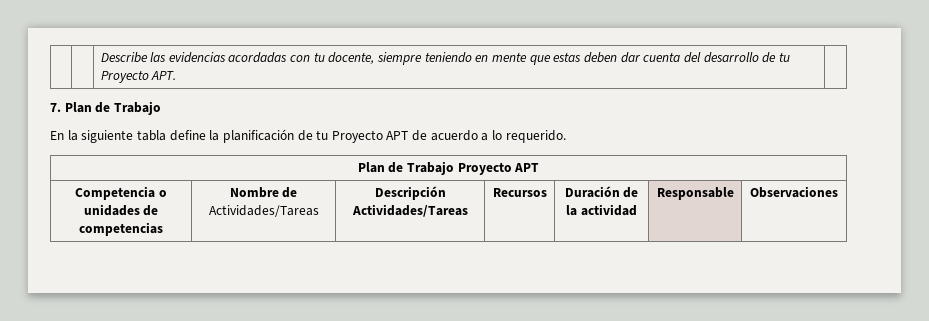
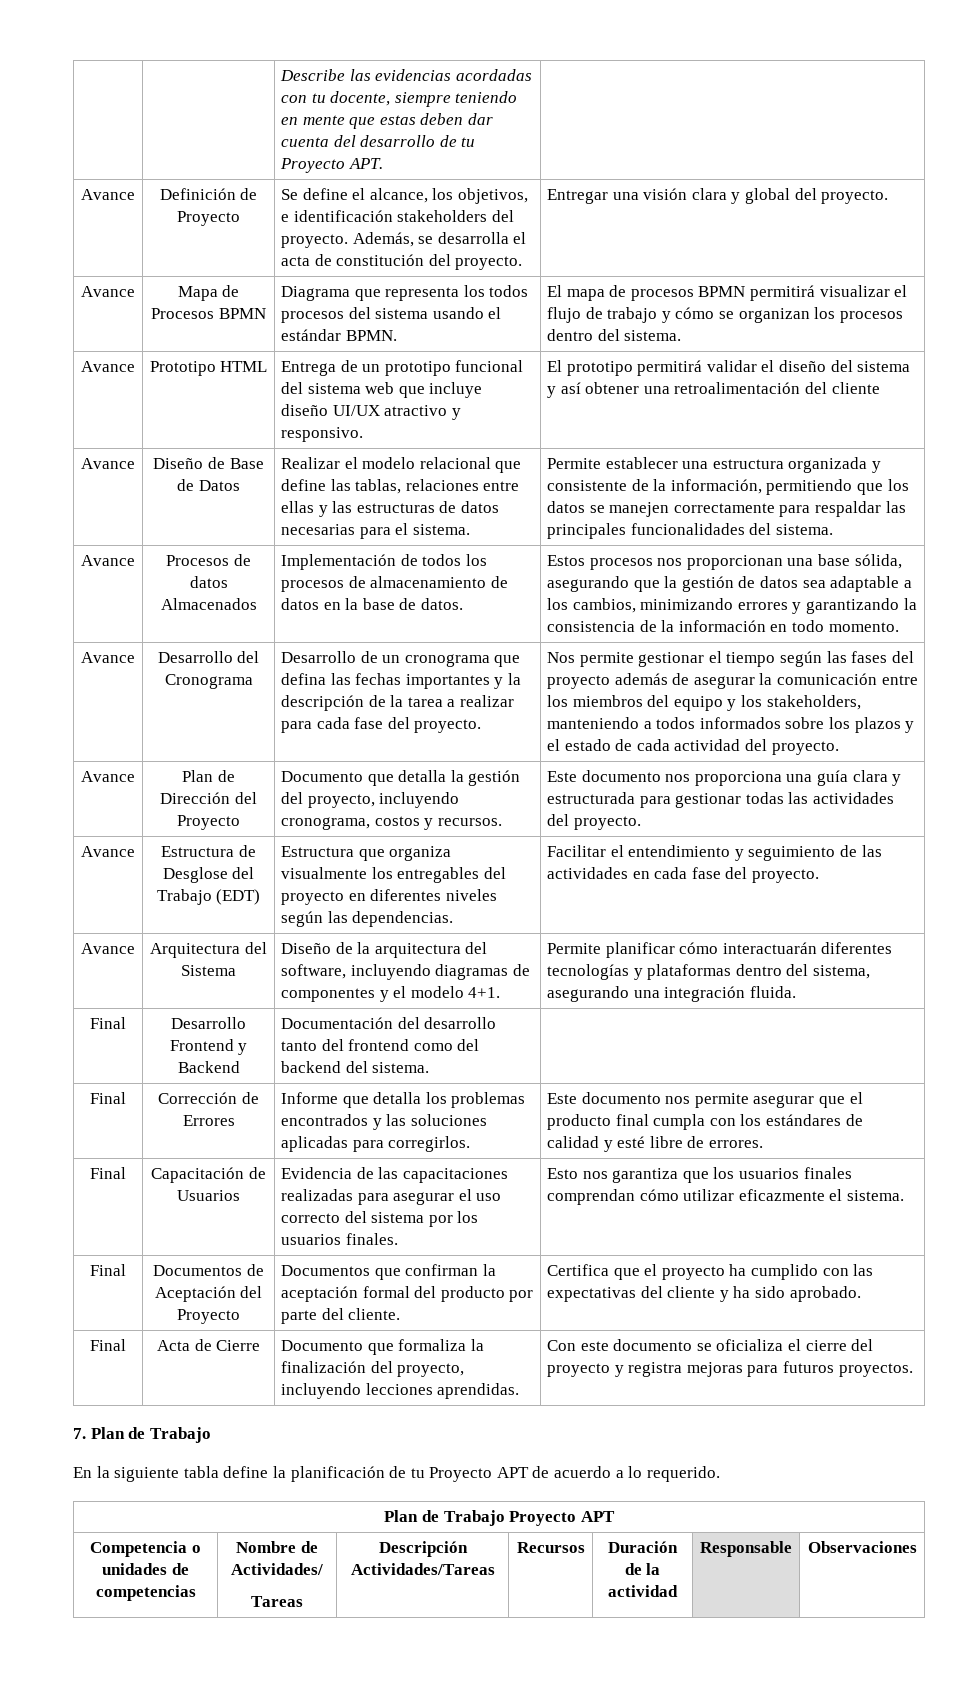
(177, 75) none -> [81,189,135,200] [159,188,258,200] [177,211,240,226] [281,188,529,204] [281,210,514,222] [281,232,527,248] [281,254,523,270] [547,188,889,204] [81,286,135,297] [177,285,240,301] [151,308,266,319] [281,285,529,301] [281,307,502,323] [281,329,397,341] [547,285,908,301] [547,307,903,323] [547,329,682,341] [81,361,135,372] [149,361,268,376] [281,360,524,376] [281,382,483,398] [281,404,461,420] [281,427,364,442] [547,360,911,376] [547,382,880,398] [81,458,135,469] [153,457,264,469] [177,479,240,491] [281,457,522,473] [281,479,520,494] [281,501,500,517] [281,523,470,539] [547,457,882,473] [547,479,909,495] [547,501,906,517] [547,523,833,539] [81,555,135,566] [166,554,251,566] [189,576,228,588] [160,598,257,610] [281,554,487,570] [281,576,508,592] [281,598,464,610] [547,554,902,570] [547,576,912,592] [547,598,917,614] [547,620,899,632] [81,652,135,663] [157,651,260,663] [164,674,253,689] [281,651,521,667] [281,673,522,689] [281,695,515,711] [281,717,482,733] [547,651,914,667] [547,673,918,689] [547,695,861,711] [547,717,915,733] [547,739,839,755] [81,771,135,782] [182,770,235,782] [160,792,257,804] [177,815,240,830] [281,770,521,786] [281,792,460,808] [281,816,502,830] [547,770,902,786] [547,792,895,808] [547,814,641,830] [81,846,135,857] [161,845,256,857] [162,867,255,883] [156,889,261,905] [281,846,452,861] [281,867,506,883] [281,889,497,905] [281,911,454,927] [547,845,882,861] [547,867,820,883] [81,943,135,954] [150,942,267,958] [181,965,236,976] [281,942,488,958] [281,964,530,980] [281,986,501,1002] [547,942,893,958] [547,964,871,980] [547,986,796,1002] [90,1017,126,1029] [171,1017,246,1029] [169,1039,248,1055] [177,1061,240,1073] [281,1017,497,1029] [281,1039,480,1051] [281,1061,430,1073] [90,1092,126,1104] [158,1092,259,1104] [182,1115,235,1126] [281,1092,526,1108] [281,1114,487,1130] [281,1136,471,1152] [547,1092,863,1108] [547,1114,863,1130] [547,1136,764,1152] [90,1167,126,1179] [151,1167,266,1183] [177,1190,240,1201] [281,1167,508,1183] [281,1189,502,1205] [281,1211,479,1227] [281,1233,398,1245] [547,1167,852,1183] [547,1189,905,1205] [90,1264,126,1276] [153,1264,264,1276] [154,1286,263,1302] [177,1309,240,1324] [281,1264,496,1280] [281,1286,534,1302] [281,1308,401,1324] [547,1264,874,1280] [547,1286,861,1302] [90,1339,126,1351] [156,1339,261,1351] [281,1339,484,1355] [281,1361,465,1377] [281,1383,520,1399] [547,1339,874,1351] [547,1361,913,1377] // Avance | Definición de Proyecto | Se define el alcance, los objetivos, e identificación stakeholders del proyecto. Además, se desarrolla el acta de constitución del proyecto. | Entregar una visión clara y global del proyecto. // Avance | Mapa de Procesos BPMN | Diagrama que representa los todos procesos del sistema usando el estándar BPMN. | El mapa de procesos BPMN permitirá visualizar el flujo de trabajo y cómo se organizan los procesos dentro del sistema. // Avance | Prototipo HTML | Entrega de un prototipo funcional del sistema web que incluye diseño UI/UX atractivo y responsivo. | El prototipo permitirá validar el diseño del sistema y así obtener una retroalimentación del cliente // Avance | Diseño de Base de Datos | Realizar el modelo relacional que define las tablas, relaciones entre ellas y las estructuras de datos necesarias para el sistema. | Permite establecer una estructura organizada y consistente de la información, permitiendo que los datos se manejen correctamente para respaldar las principales funcionalidades del sistema. // Avance | Procesos de datos Almacenados | Implementación de todos los procesos de almacenamiento de datos en la base de datos. | Estos procesos nos proporcionan una base sólida, asegurando que la gestión de datos sea adaptable a los cambios, minimizando errores y garantizando la consistencia de la información en todo momento. // Avance | Desarrollo del Cronograma | Desarrollo de un cronograma que defina las fechas importantes y la descripción de la tarea a realizar para cada fase del proyecto. | Nos permite gestionar el tiempo según las fases del proyecto además de asegurar la comunicación entre los miembros del equipo y los stakeholders, manteniendo a todos informados sobre los plazos y el estado de cada actividad del proyecto. // Avance | Plan de Dirección del Proyecto | Documento que detalla la gestión del proyecto, incluyendo cronograma, costos y recursos. | Este documento nos proporciona una guía clara y estructurada para gestionar todas las actividades del proyecto. // Avance | Estructura de Desglose del Trabajo (EDT) | Estructura que organiza visualmente los entregables del proyecto en diferentes niveles según las dependencias. | Facilitar el entendimiento y seguimiento de las actividades en cada fase del proyecto. // Avance | Arquitectura del Sistema | Diseño de la arquitectura del software, incluyendo diagramas de componentes y el modelo 4+1. | Permite planificar cómo interactuarán diferentes tecnologías y plataformas dentro del sistema, asegurando una integración fluida. // Final | Desarrollo Frontend y Backend | Documentación del desarrollo tanto del frontend como del backend del sistema. | // Final | Corrección de Errores | Informe que detalla los problemas encontrados y las soluciones aplicadas para corregirlos. | Este documento nos permite asegurar que el producto final cumpla con los estándares de calidad y esté libre de errores. // Final | Capacitación de Usuarios | Evidencia de las capacitaciones realizadas para asegurar el uso correcto del sistema por los usuarios finales. | Esto nos garantiza que los usuarios finales comprendan cómo utilizar eficazmente el sistema. // Final | Documentos de Aceptación del Proyecto | Documentos que confirman la aceptación formal del producto por parte del cliente. | Certifica que el proyecto ha cumplido con las expectativas del cliente y ha sido aprobado. // Final | Acta de Cierre | Documento que formaliza la finalización del proyecto, incluyendo lecciones aprendidas. | Con este documento se oficializa el cierre del proyecto y registra mejoras para futuros proyectos.
[208,205,319,217] Actividades/Tareas -> [231,1563,323,1575] [251,1596,303,1607] Actividades/ // Tareas

